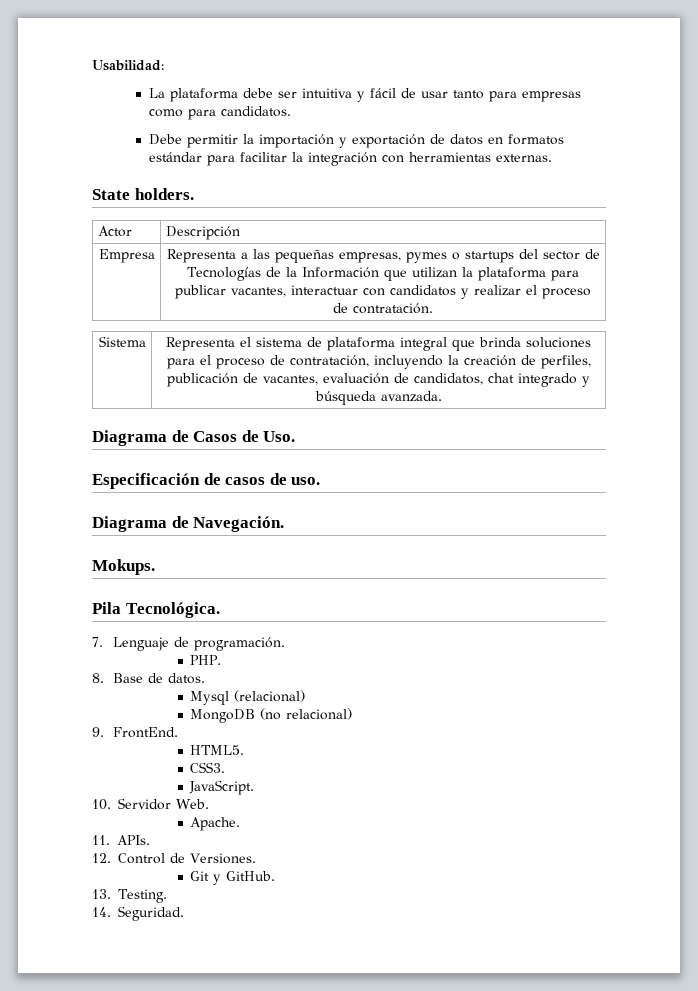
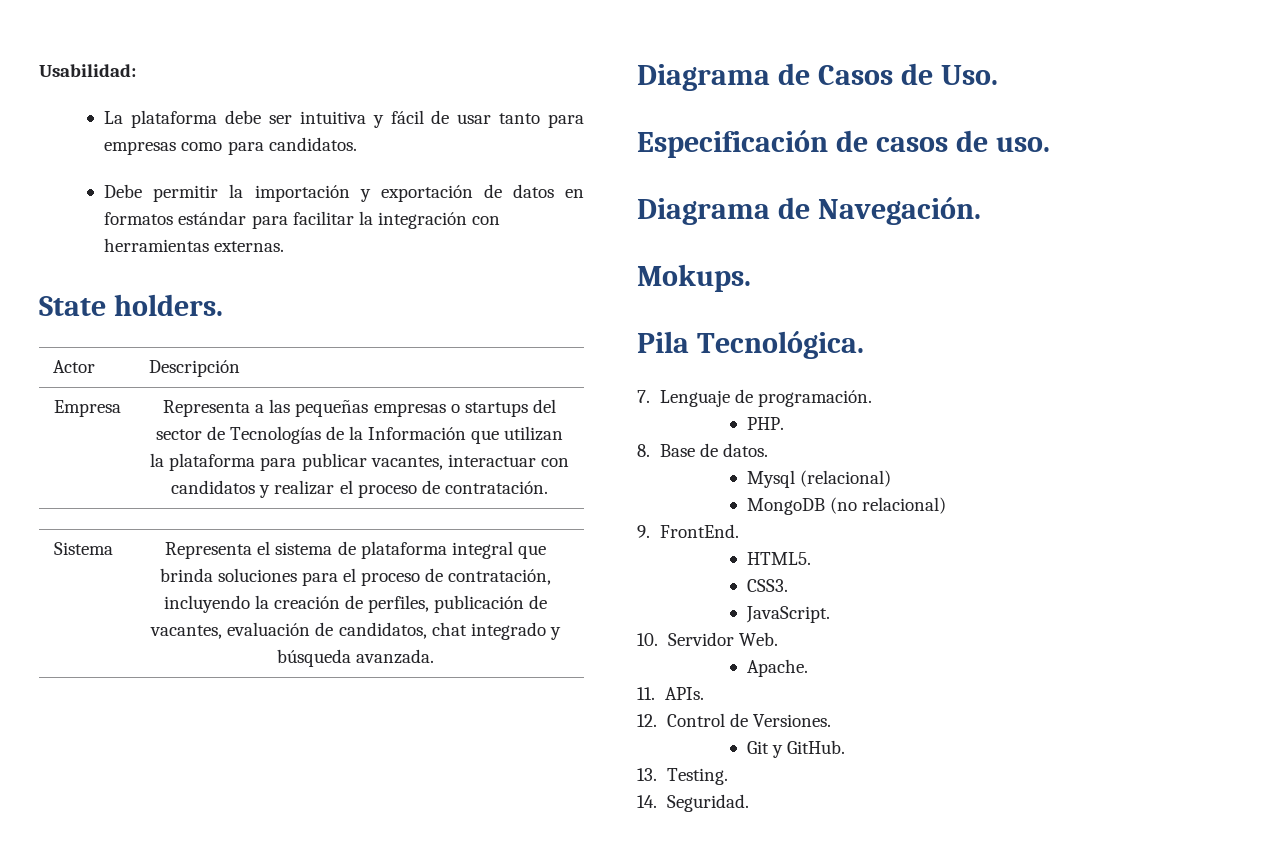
[338,252,447,263] empresas, pymes -> [373,403,446,417] empresas

